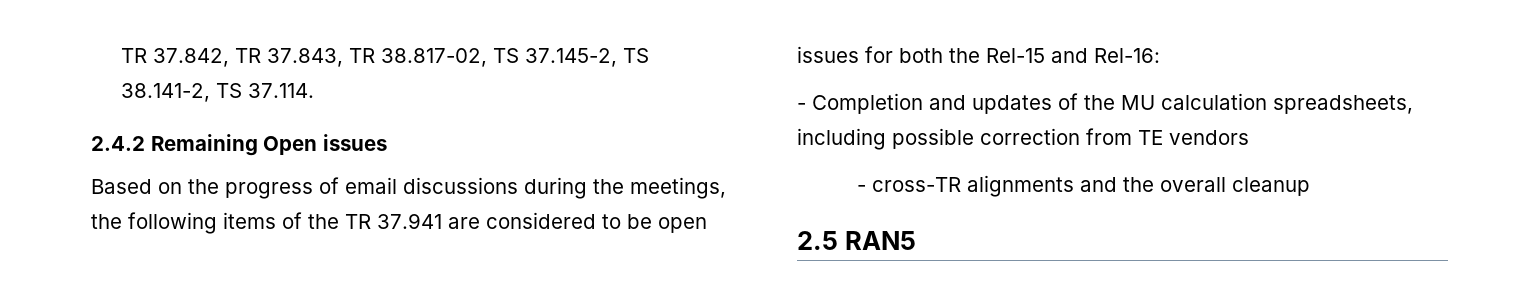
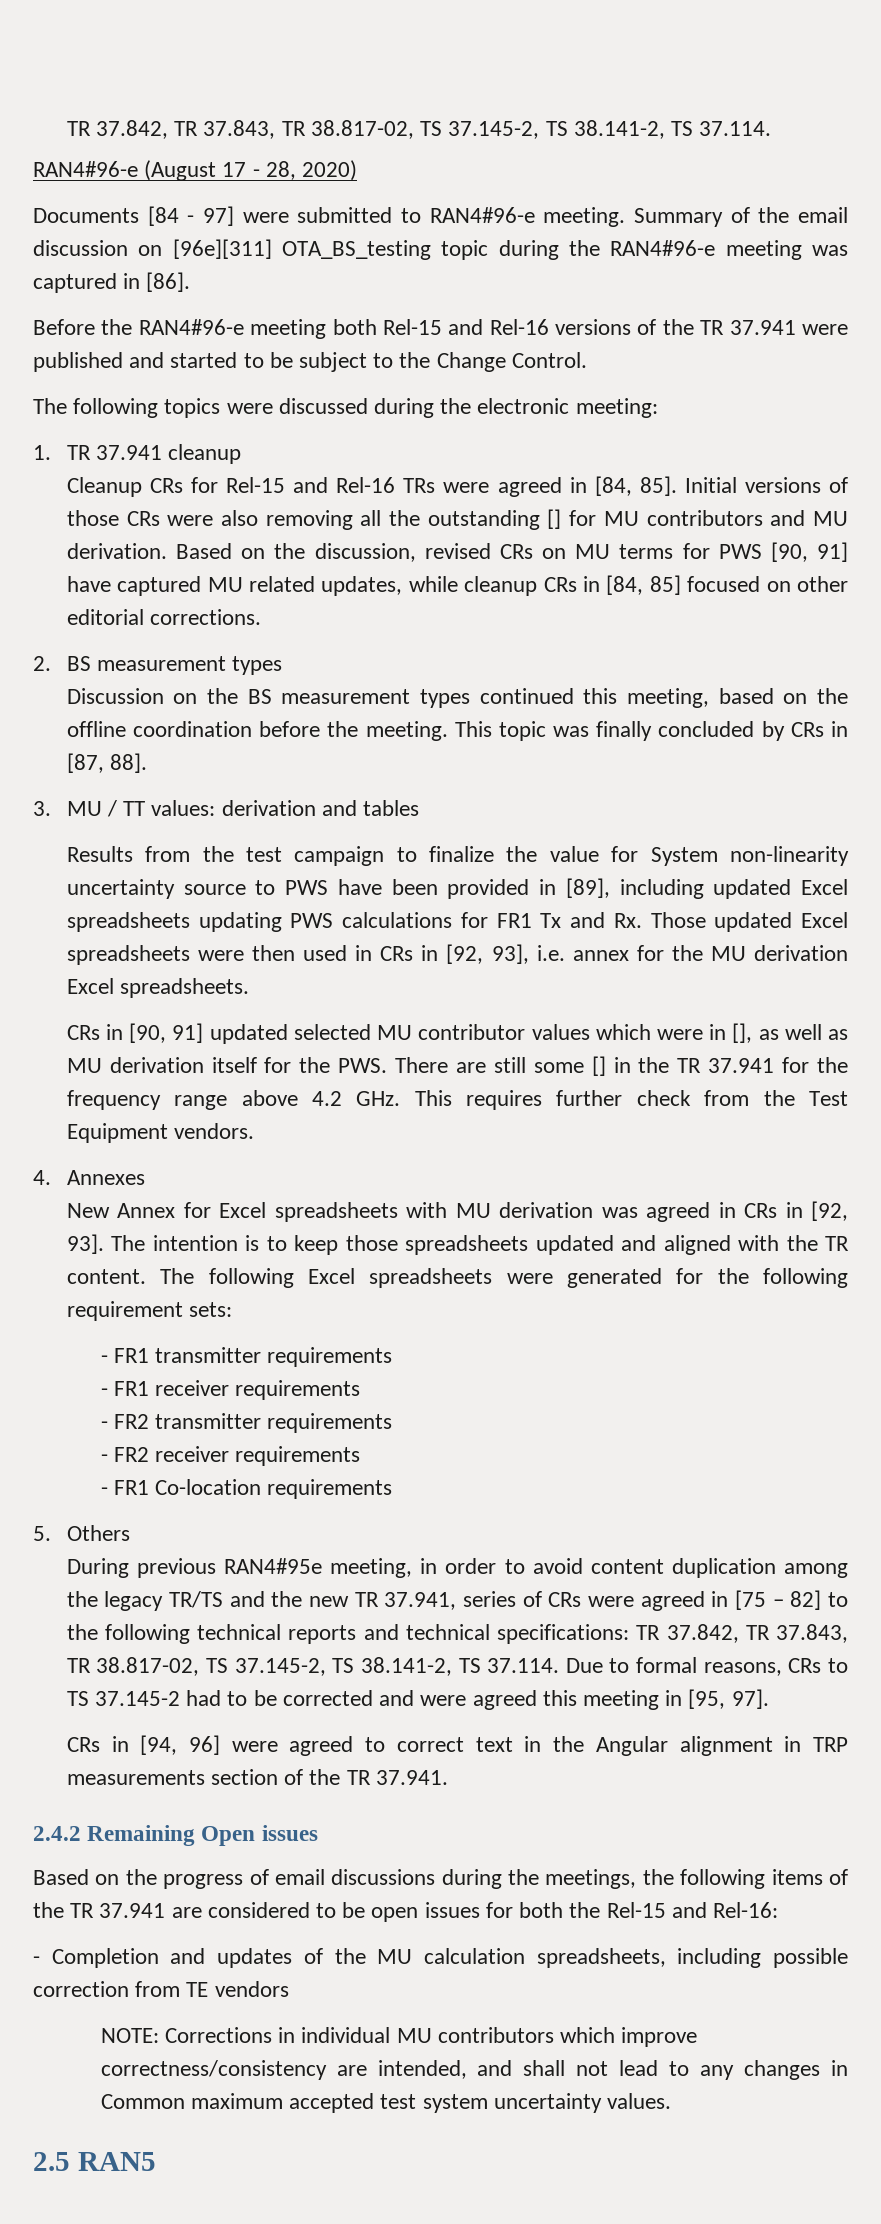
(314, 90) none -> [33,160,358,181] [33,206,848,227] [33,239,848,260] [33,272,191,293] [33,319,848,339] [33,352,587,372] [33,398,658,418] [33,444,242,464] [66,476,848,497] [66,509,849,530] [66,542,849,562] [66,575,848,596] [66,609,262,625] [33,656,283,675] [66,688,849,708] [66,721,848,741] [66,753,148,773] [33,800,420,817] [66,846,849,866] [66,878,848,899] [66,912,848,932] [66,944,848,965] [66,978,250,998] [66,1023,849,1044] [66,1056,848,1076] [66,1090,848,1110] [66,1123,255,1143] [33,1170,145,1185] [66,1201,848,1222] [66,1234,849,1255] [66,1268,848,1288] [66,1301,233,1321] [100,1347,393,1367] [100,1380,361,1400] [100,1413,393,1433] [100,1446,361,1466] [100,1479,393,1499] [33,1525,130,1541] [66,1558,849,1578] [66,1590,849,1611] [66,1624,849,1644] [66,1657,848,1676] [66,1689,769,1710] [66,1735,849,1756] [66,1769,448,1785] // RAN4#96-e (August 17 - 28, 2020) // Documents [84 - 97] were submitted to RAN4#96-e meeting. Summary of the email discussion on [96e][311] OTA_BS_testing topic during the RAN4#96-e meeting was captured in [86]. // Before the RAN4#96-e meeting both Rel-15 and Rel-16 versions of the TR 37.941 were published and started to be subject to the Change Control. // The following topics were discussed during the electronic meeting: // 1. TR 37.941 cleanup // Cleanup CRs for Rel-15 and Rel-16 TRs were agreed in [84, 85]. Initial versions of those CRs were also removing all the outstanding [] for MU contributors and MU derivation. Based on the discussion, revised CRs on MU terms for PWS [90, 91] have captured MU related updates, while cleanup CRs in [84, 85] focused on other editorial corrections. // 2. BS measurement types // Discussion on the BS measurement types continued this meeting, based on the offline coordination before the meeting. This topic was finally concluded by CRs in [87, 88]. // 3. MU / TT values: derivation and tables // Results from the test campaign to finalize the value for System non-linearity uncertainty source to PWS have been provided in [89], including updated Excel spreadsheets updating PWS calculations for FR1 Tx and Rx. Those updated Excel spreadsheets were then used in CRs in [92, 93], i.e. annex for the MU derivation Excel spreadsheets. // CRs in [90, 91] updated selected MU contributor values which were in [], as well as MU derivation itself for the PWS. There are still some [] in the TR 37.941 for the frequency range above 4.2 GHz. This requires further check from the Test Equipment vendors. // 4. Annexes // New Annex for Excel spreadsheets with MU derivation was agreed in CRs in [92, 93]. The intention is to keep those spreadsheets updated and aligned with the TR content. The following Excel spreadsheets were generated for the following requirement sets: // - FR1 transmitter requirements // - FR1 receiver requirements // - FR2 transmitter requirements // - FR2 receiver requirements // - FR1 Co-location requirements // 5. Others // During previous RAN4#95e meeting, in order to avoid content duplication among the legacy TR/TS and the new TR 37.941, series of CRs were agreed in [75 – 82] to the following technical reports and technical specifications: TR 37.842, TR 37.843, TR 38.817-02, TS 37.145-2, TS 38.141-2, TS 37.114. Due to formal reasons, CRs to TS 37.145-2 had to be corrected and were agreed this meeting in [95, 97]. // CRs in [94, 96] were agreed to correct text in the Angular alignment in TRP measurements section of the TR 37.941.
[856,175,1310,197] - cross-TR alignments and the overall cleanup -> [100,2027,698,2047] [100,2060,848,2080] [100,2093,671,2113] NOTE: Corrections in individual MU contributors which improve correctness/consistency are intended, and shall not lead to any changes in Common maximum accepted test system uncertainty values.

